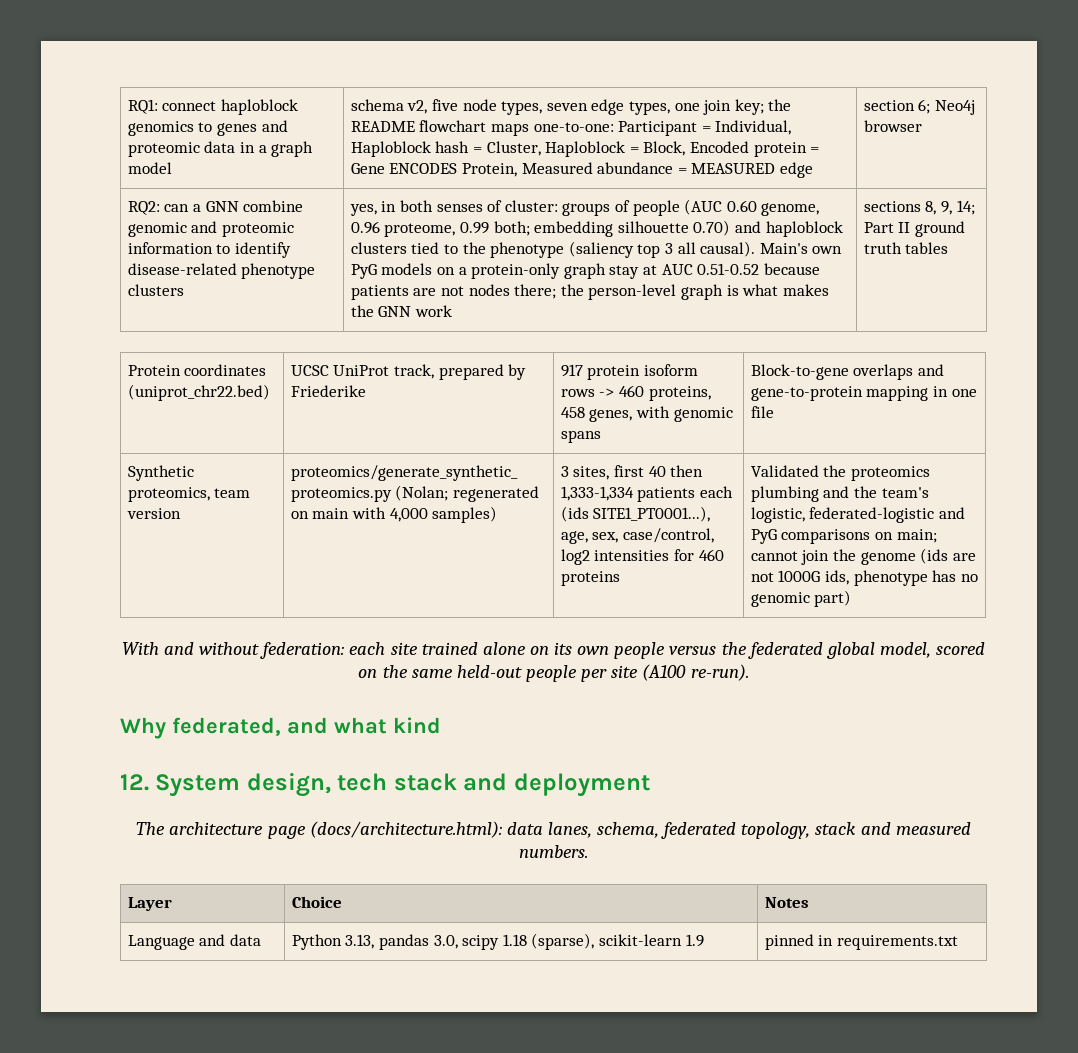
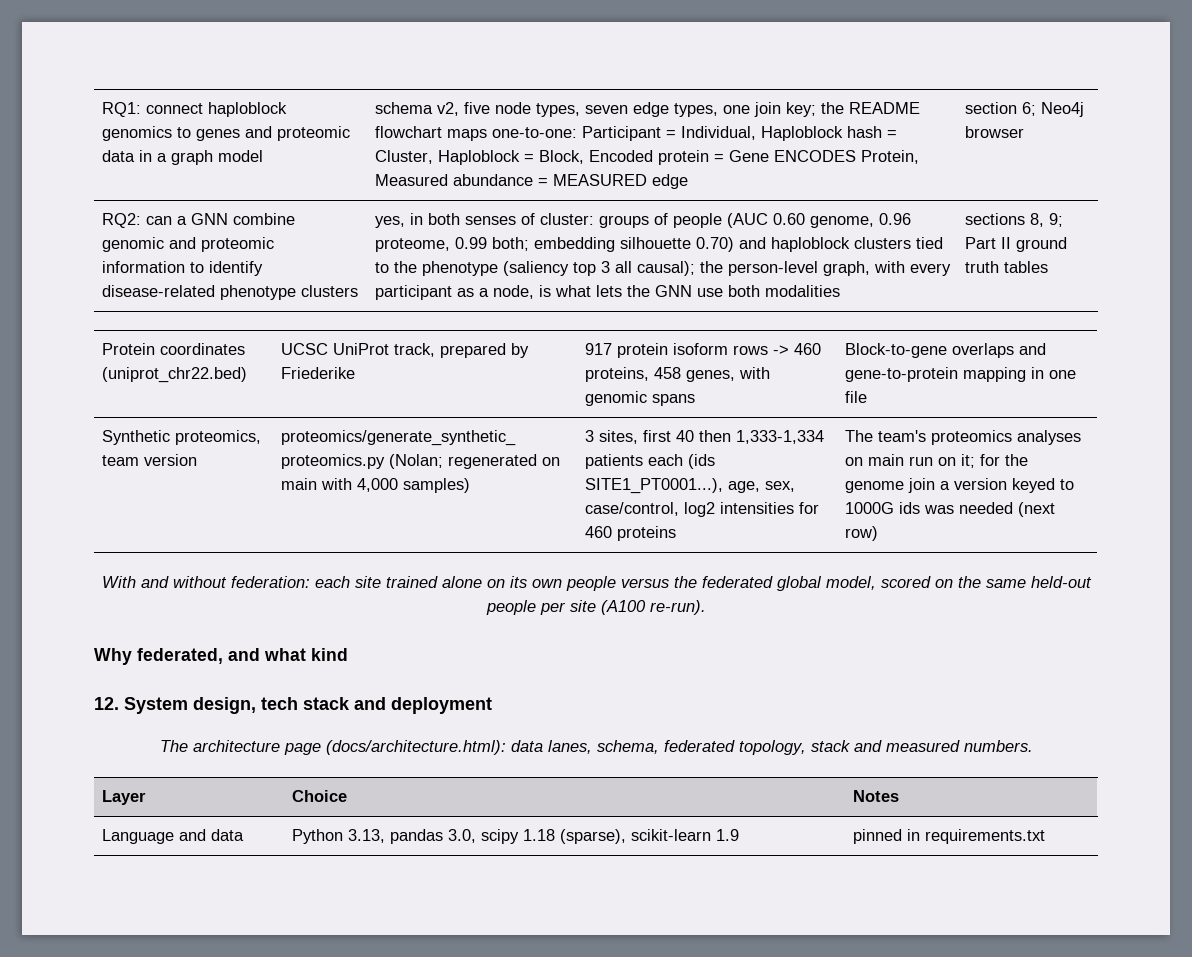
[700,241,843,257] [350,263,820,279] [350,284,724,300] causal). Main's own PyG models on a protein-only graph stay at AUC 0.51-0.52 because patients are not nodes there; the person-level graph -> [636,261,951,276] [374,285,534,300] causal); the person-level graph, with every participant as a node,
[782,284,829,296] makes -> [595,285,622,297] lets
[415,305,453,317] work -> [696,285,840,297] use both modalities
[941,200,975,215] 9, 14; -> [1048,213,1063,227] 9;
[750,465,931,481] [750,486,929,502] [750,507,966,523] [750,529,937,544] [750,548,976,565] [750,570,978,586] [750,590,852,607] Validated the proteomics plumbing and the team's logistic, federated-logistic and PyG comparisons on main; cannot join the genome (ids are not 1000G ids, phenotype has no genomic part) -> [844,430,1081,445] [844,454,1028,468] [844,478,1074,493] [844,502,1055,517] [844,526,878,541] The team's proteomics analyses on main run on it; for the genome join a version keyed to 1000G ids was needed (next row)

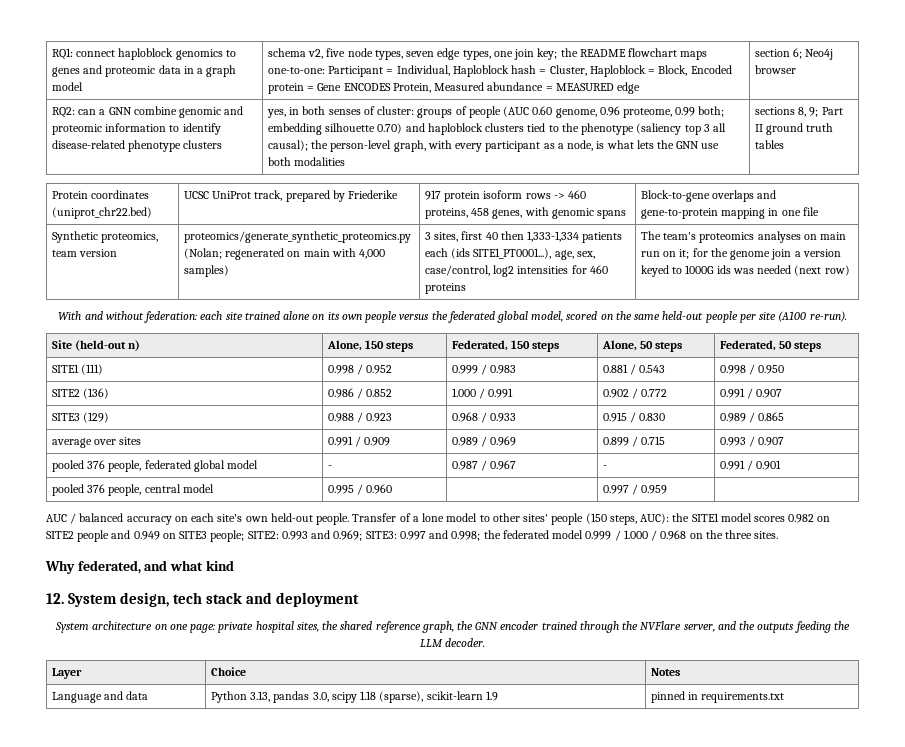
(706, 607) none -> [51,340,141,351] [326,340,414,352] [451,340,560,352] [601,340,683,352] [719,340,822,352] [51,364,104,375] [327,364,393,375] [451,364,517,375] [602,364,666,375] [719,364,785,375] [51,388,110,399] [327,388,393,399] [451,388,514,399] [602,388,668,399] [719,388,783,399] [51,412,110,423] [327,412,393,423] [451,412,517,423] [602,412,666,423] [719,412,785,423] [51,437,142,448] [327,436,391,447] [451,436,517,447] [602,436,666,447] [719,436,785,447] [51,460,259,472] [327,465,332,469] [451,460,517,471] [602,465,607,469] [719,460,782,471] [51,484,214,496] [327,484,393,495] [602,484,668,495] [46,513,831,525] [46,530,779,542] // Site (held-out n) | Alone, 150 steps | Federated, 150 steps | Alone, 50 steps | Federated, 50 steps // SITE1 (111) | 0.998 / 0.952 | 0.999 / 0.983 | 0.881 / 0.543 | 0.998 / 0.950 // SITE2 (136) | 0.986 / 0.852 | 1.000 / 0.991 | 0.902 / 0.772 | 0.991 / 0.907 // SITE3 (129) | 0.988 / 0.923 | 0.968 / 0.933 | 0.915 / 0.830 | 0.989 / 0.865 // average over sites | 0.991 / 0.909 | 0.989 / 0.969 | 0.899 / 0.715 | 0.993 / 0.907 // pooled 376 people, federated global model | - | 0.987 / 0.967 | - | 0.991 / 0.901 // pooled 376 people, central model | 0.995 / 0.960 | | 0.997 / 0.959 | // AUC / balanced accuracy on each site's own held-out people. Transfer of a lone model to other sites' people (150 steps, AUC): the SITE1 model scores 0.982 on SITE2 people and 0.949 on SITE3 people; SITE2: 0.993 and 0.969; SITE3: 0.997 and 0.998; the federated model 0.999 / 1.000 / 0.968 on the three sites.
[159,740,1033,755] The architecture page (docs/architecture.html): data lanes, schema, federated topology, stack and measured numbers. -> [55,621,850,633] [419,638,486,647] System architecture on one page: private hospital sites, the shared reference graph, the GNN encoder trained through the NVFlare server, and the outputs feeding the LLM decoder.

